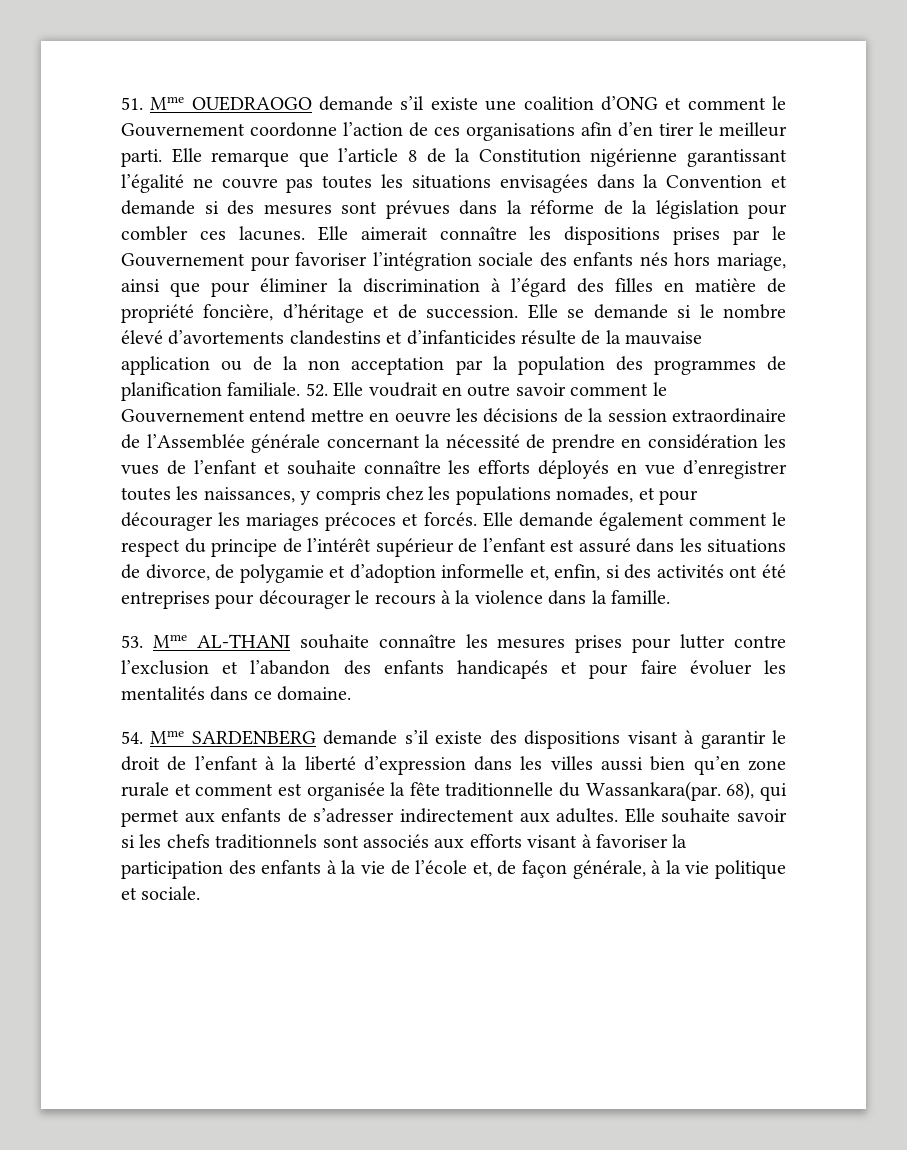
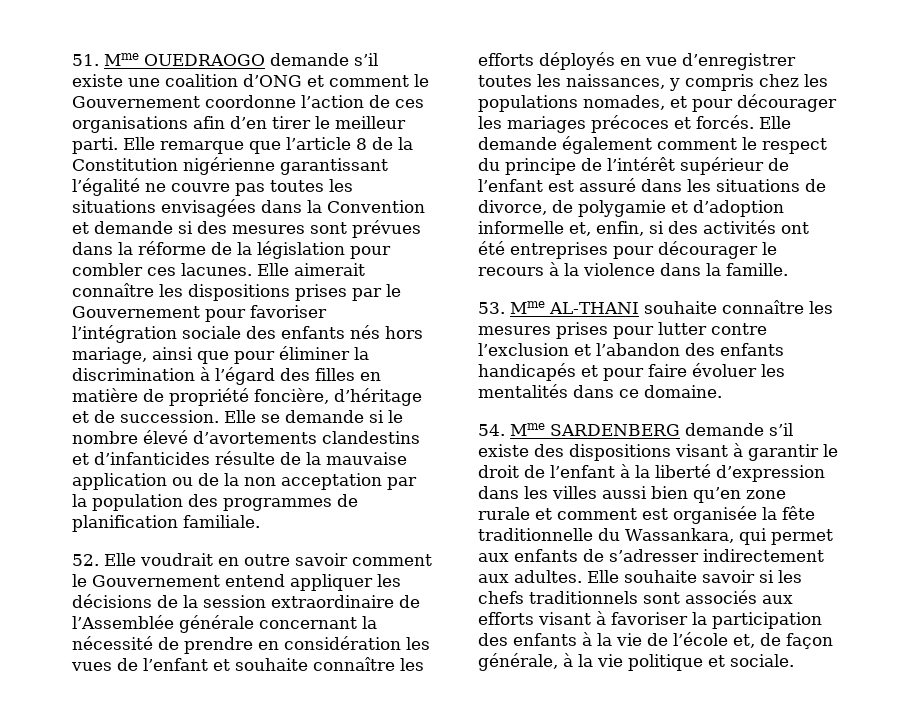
(301, 389) none -> (260, 521) //
[310,409,451,423] mettre en oeuvre -> [290,574,373,591] appliquer
[585,781,755,801] Wassankara(par. 68), -> [625,528,734,543] Wassankara,

